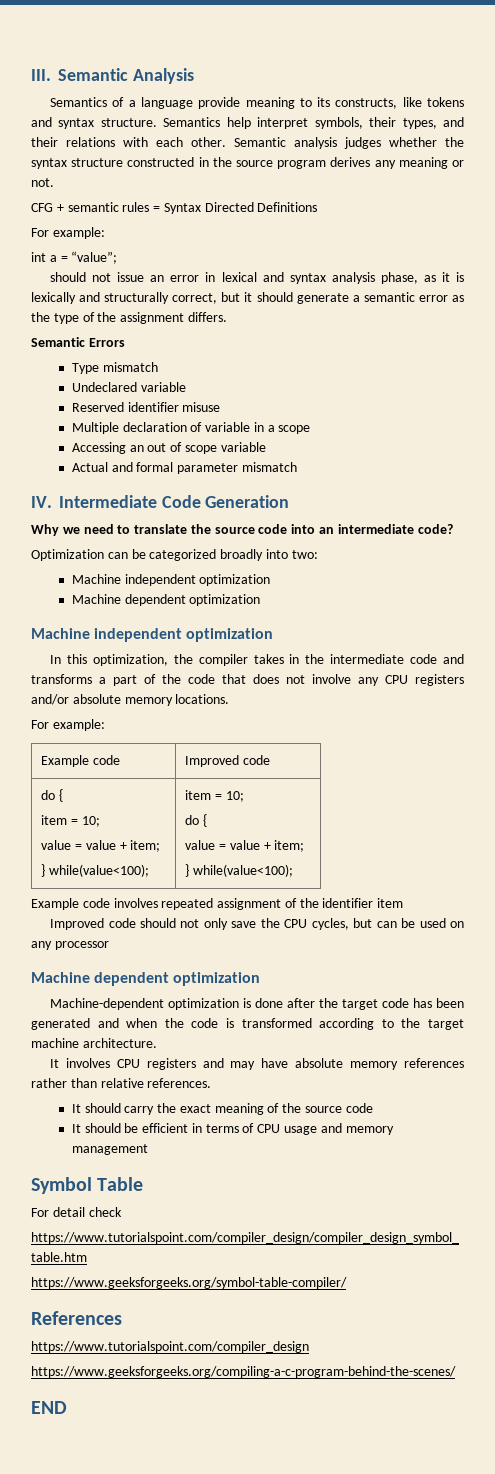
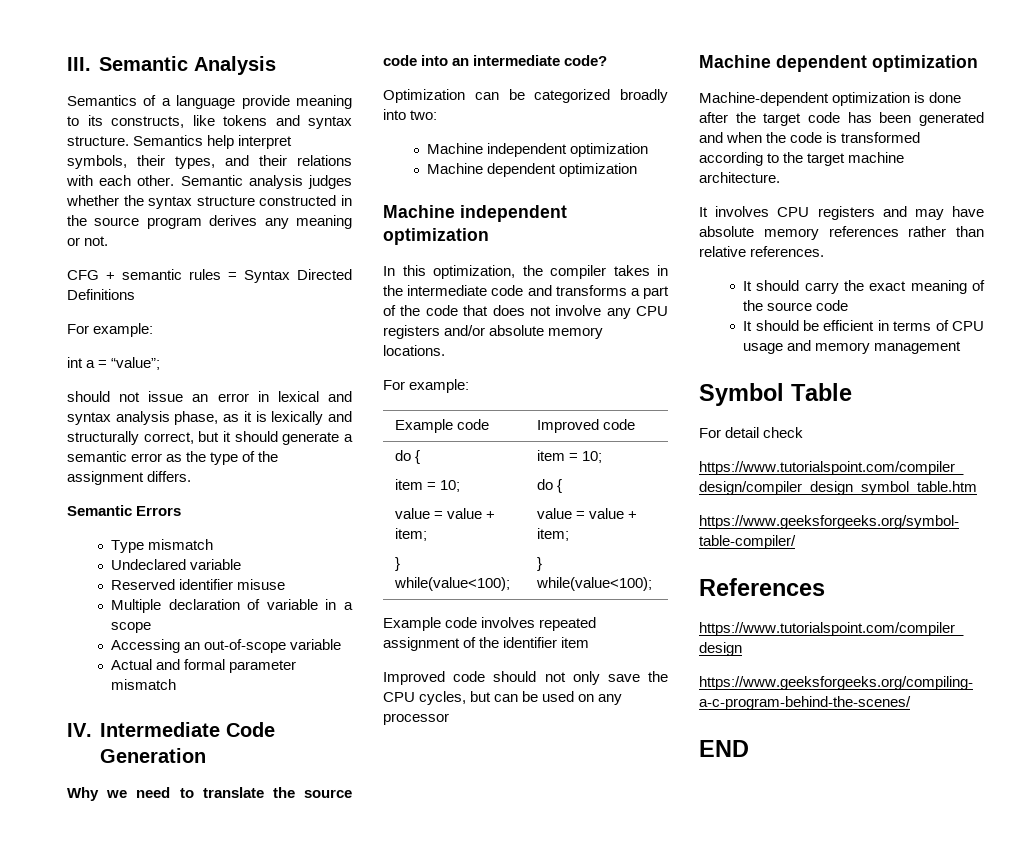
[147,442,217,454] out of scope -> [204,639,287,653] out-of-scope

